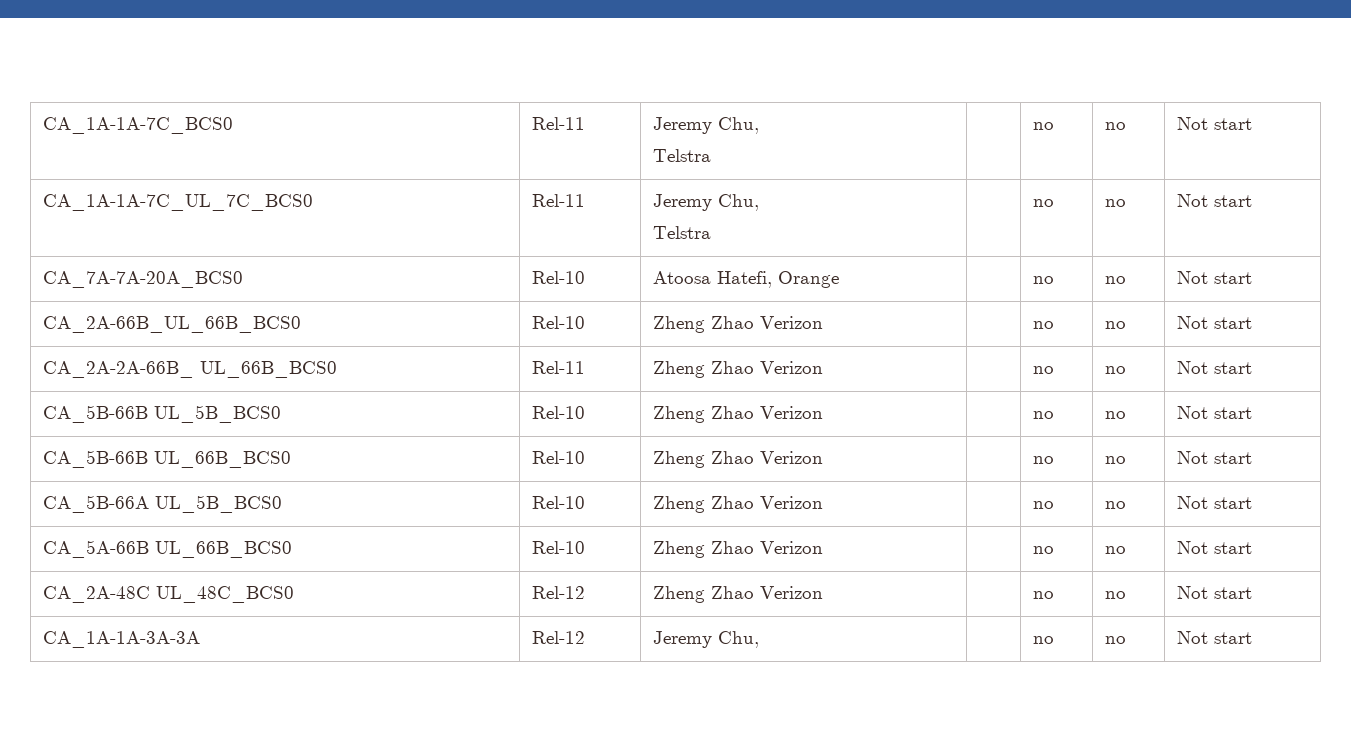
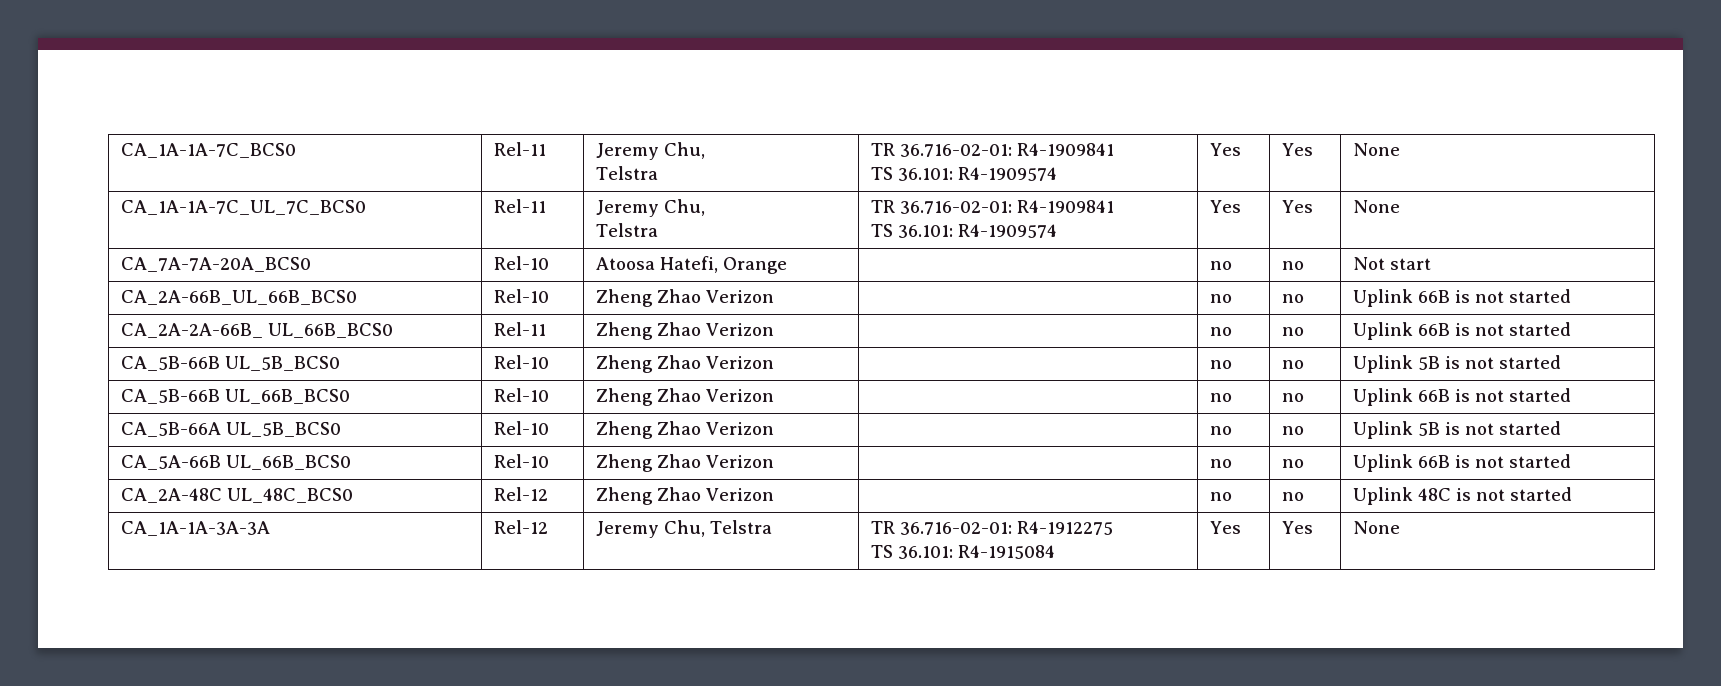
[1032,122,1054,130] [1104,122,1126,130] [1176,117,1252,130] | no | no | Not start -> [870,143,1114,157] [870,167,1057,181] [1209,143,1241,156] [1281,143,1313,156] [1352,143,1400,156] TR 36.716-02-01: R4-1909841 // TS 36.101: R4-1909574 | Yes | Yes | None
[1032,199,1054,207] [1104,199,1126,207] [1176,194,1252,207] | no | no | Not start -> [870,200,1114,214] [870,224,1057,238] [1209,200,1241,213] [1281,200,1313,213] [1352,200,1400,213] TR 36.716-02-01: R4-1909841 // TS 36.101: R4-1909574 | Yes | Yes | None
[1176,316,1252,329] Not start -> [1352,289,1571,307] Uplink 66B is not started
[1176,361,1252,374] Not start -> [1352,322,1571,340] Uplink 66B is not started
[1176,406,1252,419] Not start -> [1352,355,1561,373] Uplink 5B is not started
[1176,451,1252,464] Not start -> [1352,388,1571,406] Uplink 66B is not started
[1176,496,1252,509] Not start -> [1352,421,1561,439] Uplink 5B is not started
[1176,541,1252,554] Not start -> [1352,454,1571,472] Uplink 66B is not started
[1176,586,1252,599] Not start -> [1352,487,1572,505] Uplink 48C is not started
[1032,636,1054,644] [1104,636,1126,644] [1176,631,1252,644] | | no | no | Not start -> [709,520,772,534] [870,521,1113,535] [870,545,1055,559] [1209,521,1241,534] [1281,521,1313,534] [1352,521,1400,534] Telstra | TR 36.716-02-01: R4-1912275 // TS 36.101: R4-1915084 | Yes | Yes | None

